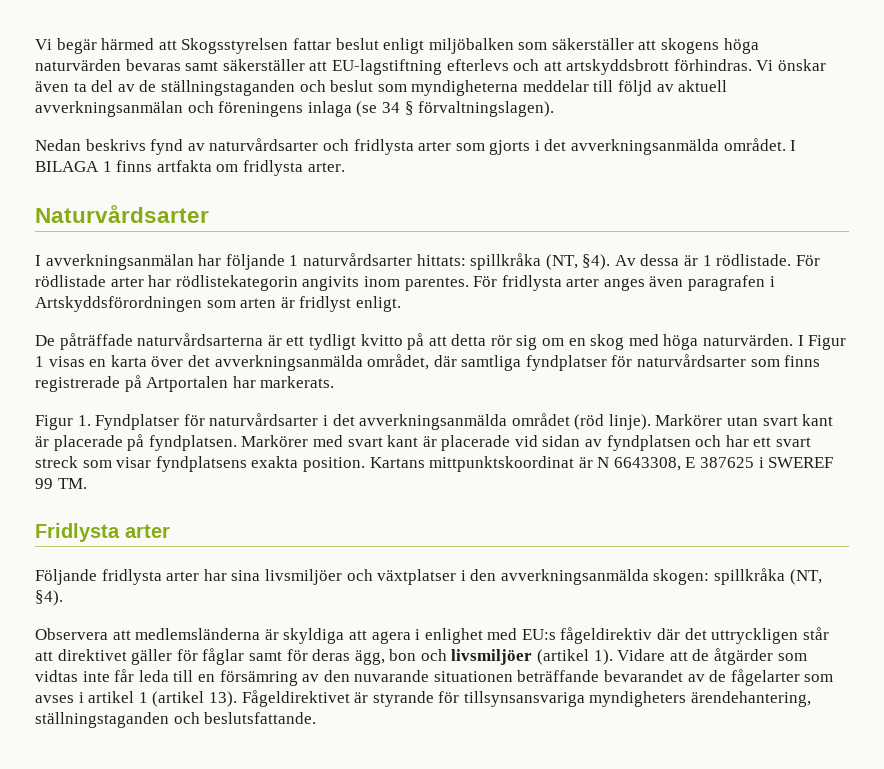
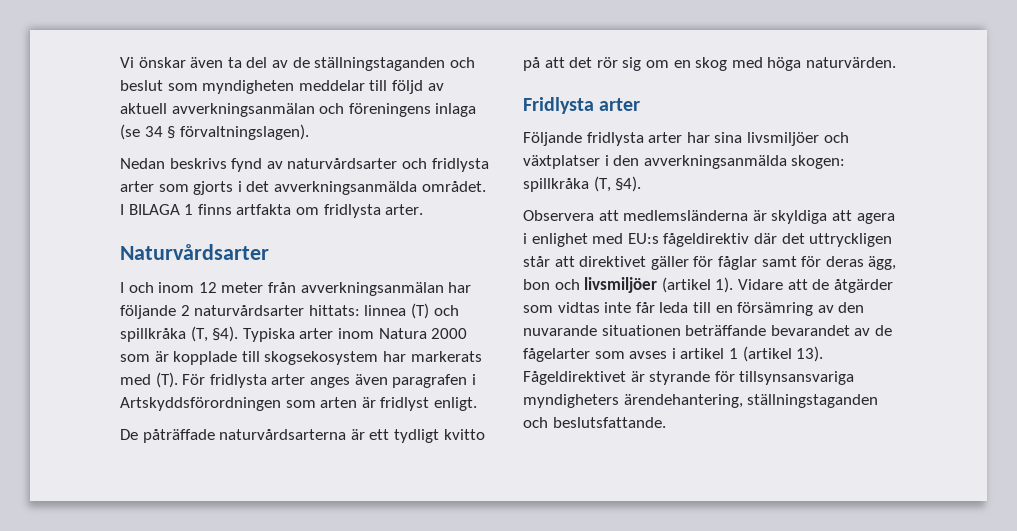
[35,38,759,54] [35,59,774,75] Vi begär härmed att Skogsstyrelsen fattar beslut enligt miljöbalken som säkerställer att skogens höga naturvärden bevaras samt säkerställer att EU-lagstiftning efterlevs och att artskyddsbrott förhindras. Vi -> [120,57,134,68] Vi
[411,80,519,96] myndigheterna -> [202,80,295,94] myndigheten
(41, 260) none -> [128,282,296,293] och inom 12 meter från
[289,255,299,266] 1 -> [180,305,190,316] 2
[470,253,820,270] [35,275,469,291] spillkråka (NT, §4). Av dessa är 1 rödlistade. För rödlistade arter har rödlistekategorin angivits inom parentes. -> [364,303,459,319] [120,326,468,342] [120,351,482,365] [120,372,178,388] linnea (T) och spillkråka (T, §4). Typiska arter inom Natura 2000 som är kopplade till skogsekosystem har markerats med (T).
[451,334,487,346] detta -> [569,57,593,68] det
[797,335,847,350] [35,354,821,371] [35,375,335,392] [35,413,834,430] [35,434,812,451] [35,456,834,472] [35,478,87,489] I Figur 1 visas en karta över det avverkningsanmälda området, där samtliga fyndplatser för naturvårdsarter som finns registrerade på Artportalen har markerats. // Figur 1. Fyndplatser för naturvårdsarter i det avverkningsanmälda området (röd linje). Markörer utan svart kant är placerade på fyndplatsen. Markörer med svart kant är placerade vid sidan av fyndplatsen och har ett svart streck som visar fyndplatsens exakta position. Kartans mittpunktskoordinat är N 6643308, E 387625 i SWEREF 99 TM. -> (896, 62) none
[789,569,822,585] (NT, -> [593,176,611,192] (T,

